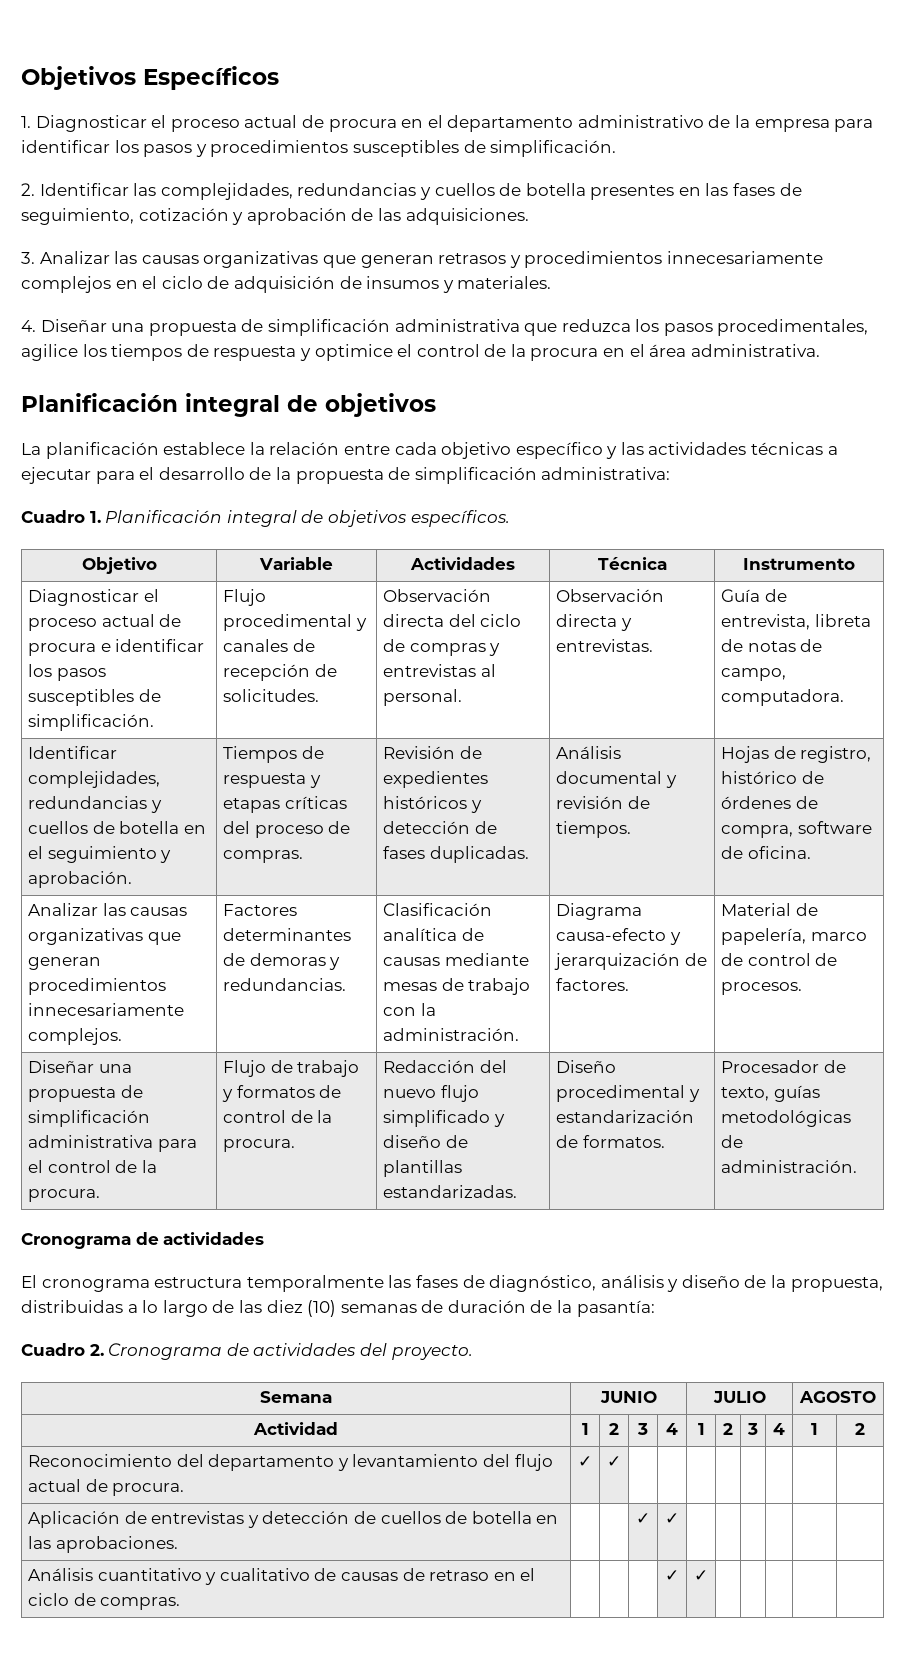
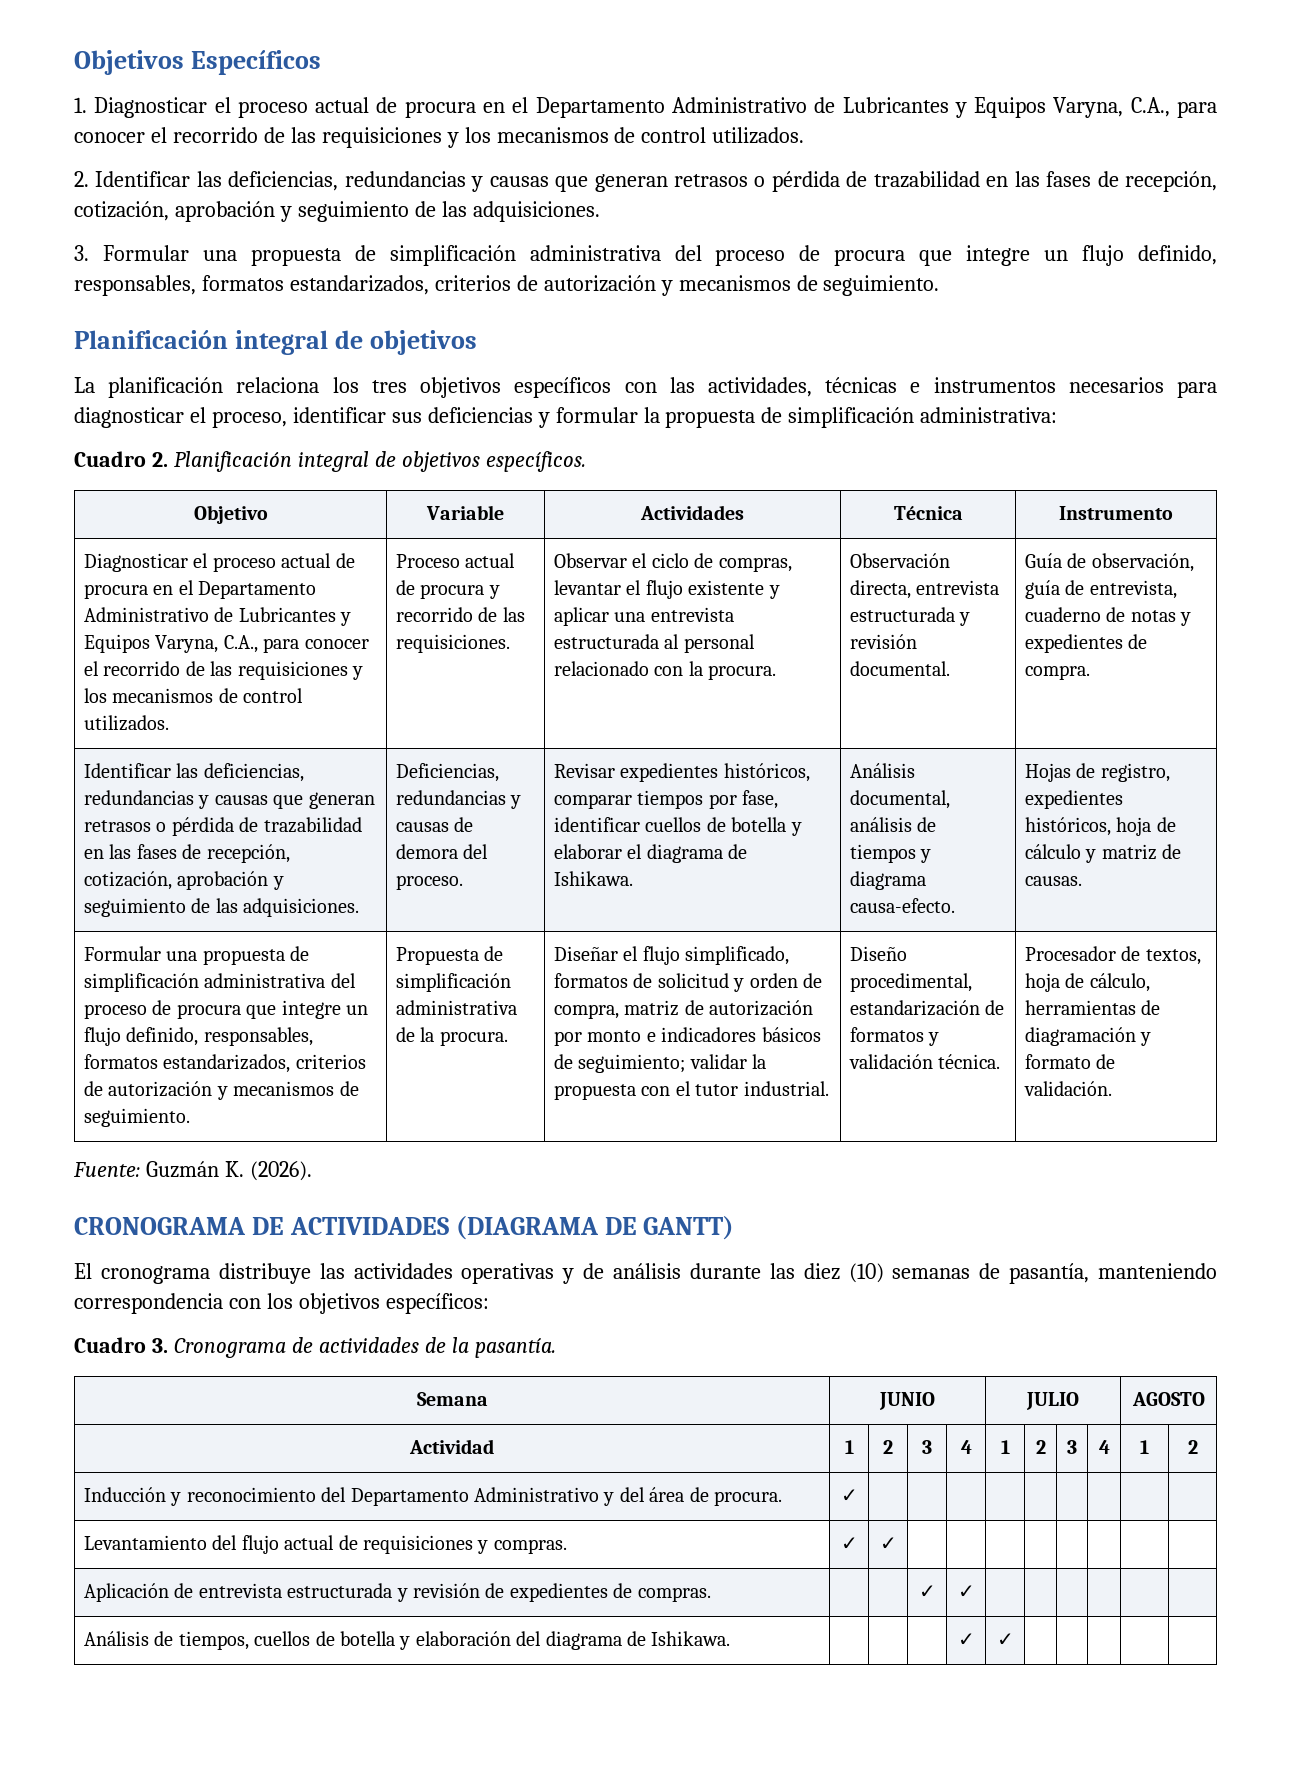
[447,115,874,132] [21,140,617,157] departamento administrativo de la empresa para identificar los pasos y procedimientos susceptibles de simplificación. -> [535,97,1217,118] [74,127,805,148] Departamento Administrativo de Lubricantes y Equipos Varyna, C.A., para conocer el recorrido de las requisiciones y los mecanismos de control utilizados.
[160,183,802,200] [21,208,529,225] [21,251,823,268] [21,276,552,293] [21,319,869,336] [21,344,820,361] complejidades, redundancias y cuellos de botella presentes en las fases de seguimiento, cotización y aprobación de las adquisiciones. // 3. Analizar las causas organizativas que generan retrasos y procedimientos innecesariamente complejos en el ciclo de adquisición de insumos y materiales. // 4. Diseñar una propuesta de simplificación administrativa que reduzca los pasos procedimentales, agilice los tiempos de respuesta y optimice el control de la procura en el área administrativa. -> [228,171,1217,192] [74,201,600,222] [74,245,1217,266] [74,275,940,296] deficiencias, redundancias y causas que generan retrasos o pérdida de trazabilidad en las fases de recepción, cotización, aprobación y seguimiento de las adquisiciones. // 3. Formular una propuesta de simplificación administrativa del proceso de procura que integre un flujo definido, responsables, formatos estandarizados, criterios de autorización y mecanismos de seguimiento.
[163,442,838,459] [21,467,272,484] establece la relación entre cada objetivo específico y las actividades técnicas a ejecutar para el desarrollo de -> [236,377,1217,398] [74,407,638,428] relaciona los tres objetivos específicos con las actividades, técnicas e instrumentos necesarios para diagnosticar el proceso, identificar sus deficiencias y formular
[89,511,101,523] 1. -> [151,452,168,467] 2.
[100,639,205,652] [27,664,106,681] [27,689,161,706] [27,714,154,731] [222,589,266,606] [222,614,367,631] [222,639,315,652] [222,664,337,681] [222,689,319,702] [382,589,491,602] [382,614,522,627] [382,639,501,656] [382,664,496,677] [382,689,462,706] [555,589,664,602] [555,614,632,631] [555,639,653,652] [720,589,787,602] [720,614,871,630] [720,639,823,652] [720,668,786,681] [720,689,844,706] [27,746,117,759] [27,771,160,788] [27,796,162,813] [27,821,206,834] [27,846,172,863] [27,871,132,888] [222,746,324,763] [222,773,321,788] [222,796,347,813] [222,821,351,838] [222,850,303,863] [382,746,482,759] [382,771,488,788] [382,796,482,813] [382,821,497,834] [382,846,529,863] [555,746,621,759] [555,771,677,788] [555,796,650,809] [555,821,631,838] [720,746,872,763] [720,771,824,784] [720,796,818,809] [720,821,872,838] [720,846,811,859] [27,903,188,916] [27,928,181,945] [27,957,101,970] [27,978,166,995] [27,1003,184,1016] [27,1028,122,1045] [222,904,297,916] [222,928,351,941] [222,953,341,970] [222,978,346,991] [382,903,492,916] [382,928,484,941] [382,953,529,966] [382,978,531,995] [382,1003,436,1016] [382,1028,519,1041] [555,903,642,920] [555,928,681,945] [553,953,707,970] [555,978,629,991] [720,903,818,916] [720,928,867,945] [720,953,838,966] [720,982,802,995] [27,1060,132,1073] [27,1085,143,1102] [27,1110,150,1127] [27,1135,197,1152] [27,1160,157,1173] [27,1189,100,1202] [222,1060,360,1077] [221,1085,342,1102] [222,1110,333,1123] [222,1139,295,1152] [382,1060,507,1073] [382,1085,479,1102] [382,1110,505,1127] [382,1135,468,1148] [382,1160,462,1177] [382,1185,517,1198] [555,1060,616,1073] [555,1085,700,1102] [555,1110,694,1123] [555,1135,665,1148] [720,1060,846,1073] [720,1085,820,1102] [720,1110,851,1127] [720,1135,743,1148] [720,1160,857,1173] [21,1232,265,1249] [21,1275,883,1292] [21,1300,235,1317] e identificar los pasos susceptibles de simplificación. | Flujo procedimental y canales de recepción de solicitudes. | Observación directa del ciclo de compras y entrevistas al personal. | Observación directa y entrevistas. | Guía de entrevista, libreta de notas de campo, computadora. // Identificar complejidades, redundancias y cuellos de botella en el seguimiento y aprobación. | Tiempos de respuesta y etapas críticas del proceso de compras. | Revisión de expedientes históricos y detección de fases duplicadas. | Análisis documental y revisión de tiempos. | Hojas de registro, histórico de órdenes de compra, software de oficina. // Analizar las causas organizativas que generan procedimientos innecesariamente complejos. | Factores determinantes de demoras y redundancias. | Clasificación analítica de causas mediante mesas de trabajo con la administración. | Diagrama causa-efecto y jerarquización de factores. | Material de papelería, marco de control de procesos. // Diseñar una propuesta de simplificación administrativa para el control de la procura. | Flujo de trabajo y formatos de control de la procura. | Redacción del nuevo flujo simplificado y diseño de plantillas estandarizadas. | Diseño procedimental y estandarización de formatos. | Procesador de texto, guías metodológicas de administración. // Cronograma de actividades // El cronograma estructura temporalmente las fases de diagnóstico, análisis y diseño de la propuesta, distribuidas a lo largo de -> [153,580,317,599] [83,607,352,626] [83,634,369,653] [83,661,363,680] [83,688,304,703] [83,715,169,731] [395,553,516,568] [395,580,500,599] [395,607,525,622] [395,634,510,653] [553,553,792,572] [553,580,780,599] [553,607,734,626] [553,634,755,653] [553,661,777,680] [849,553,950,568] [849,580,1000,599] [849,607,971,626] [849,634,917,649] [849,661,950,676] [1024,553,1194,572] [1024,580,1177,599] [1024,607,1192,626] [1024,634,1148,653] [1024,665,1090,680] [83,763,304,782] [83,790,375,809] [83,817,362,836] [83,844,290,863] [83,871,284,890] [83,898,360,917] [395,763,499,782] [395,790,522,809] [395,817,474,832] [395,844,489,859] [395,875,463,890] [553,763,810,782] [553,790,779,809] [553,817,802,836] [553,844,748,863] [553,871,633,886] [849,763,915,778] [849,790,950,809] [849,817,937,832] [849,844,932,863] [849,871,926,890] [849,898,955,913] [1024,763,1170,782] [1024,790,1123,809] [1024,817,1176,836] [1024,844,1182,863] [1024,876,1082,886] [83,946,310,965] [83,973,356,992] [83,1000,368,1019] [83,1027,313,1046] [83,1054,366,1073] [83,1081,359,1100] [83,1108,190,1127] [395,946,504,965] [395,973,511,992] [395,1000,517,1015] [395,1027,508,1046] [553,946,790,965] [553,973,822,992] [553,1000,814,1019] [553,1027,821,1046] [553,1054,767,1073] [553,1081,829,1100] [849,946,907,961] [849,973,972,992] [849,1000,1005,1016] [849,1027,940,1046] [848,1054,1001,1069] [1024,946,1201,965] [1024,973,1150,992] [1024,1000,1161,1015] [1024,1027,1152,1046] [1024,1054,1116,1069] [1023,1081,1112,1096] [73,1161,312,1181] [74,1216,735,1240] [74,1263,761,1284] en el Departamento Administrativo de Lubricantes y Equipos Varyna, C.A., para conocer el recorrido de las requisiciones y los mecanismos de control utilizados. | Proceso actual de procura y recorrido de las requisiciones. | Observar el ciclo de compras, levantar el flujo existente y aplicar una entrevista estructurada al personal relacionado con la procura. | Observación directa, entrevista estructurada y revisión documental. | Guía de observación, guía de entrevista, cuaderno de notas y expedientes de compra. // Identificar las deficiencias, redundancias y causas que generan retrasos o pérdida de trazabilidad en las fases de recepción, cotización, aprobación y seguimiento de las adquisiciones. | Deficiencias, redundancias y causas de demora del proceso. | Revisar expedientes históricos, comparar tiempos por fase, identificar cuellos de botella y elaborar el diagrama de Ishikawa. | Análisis documental, análisis de tiempos y diagrama causa-efecto. | Hojas de registro, expedientes históricos, hoja de cálculo y matriz de causas. // Formular una propuesta de simplificación administrativa del proceso de procura que integre un flujo definido, responsables, formatos estandarizados, criterios de autorización y mecanismos de seguimiento. | Propuesta de simplificación administrativa de la procura. | Diseñar el flujo simplificado, formatos de solicitud y orden de compra, matriz de autorización por monto e indicadores básicos de seguimiento; validar la propuesta con el tutor industrial. | Diseño procedimental, estandarización de formatos y validación técnica. | Procesador de textos, hoja de cálculo, herramientas de diagramación y formato de validación. // Fuente: Guzmán K. (2026). // CRONOGRAMA DE ACTIVIDADES (DIAGRAMA DE GANTT) // El cronograma distribuye las actividades operativas y de análisis durante
[447,1300,655,1317] [21,1343,473,1360] duración de la pasantía: // Cuadro 2. Cronograma de actividades del proyecto. -> [1009,1263,1217,1284] [74,1293,489,1314] [74,1337,556,1358] pasantía, manteniendo correspondencia con los objetivos específicos: // Cuadro 3. Cronograma de actividades de la pasantía.
[27,1454,479,1471] Reconocimiento del departamento y levantamiento -> [83,1487,782,1506] [840,1489,858,1502] [83,1535,207,1550] Inducción y reconocimiento del Departamento Administrativo y del área de procura. | ✓ | | | | | | | | | // Levantamiento
[112,1483,185,1496] procura. -> [362,1535,567,1554] requisiciones y compras.
[151,1511,559,1528] [27,1536,178,1553] [636,1513,650,1524] [665,1513,679,1524] [27,1568,536,1585] [27,1593,181,1610] entrevistas y detección de cuellos de botella en las aprobaciones. | | | ✓ | ✓ | | | | | | // Análisis cuantitativo y cualitativo de causas de retraso en el ciclo de compras. -> [198,1583,711,1602] [918,1585,936,1598] [957,1585,975,1598] [83,1631,731,1650] entrevista estructurada y revisión de expedientes de compras. | | | ✓ | ✓ | | | | | | // Análisis de tiempos, cuellos de botella y elaboración del diagrama de Ishikawa.

